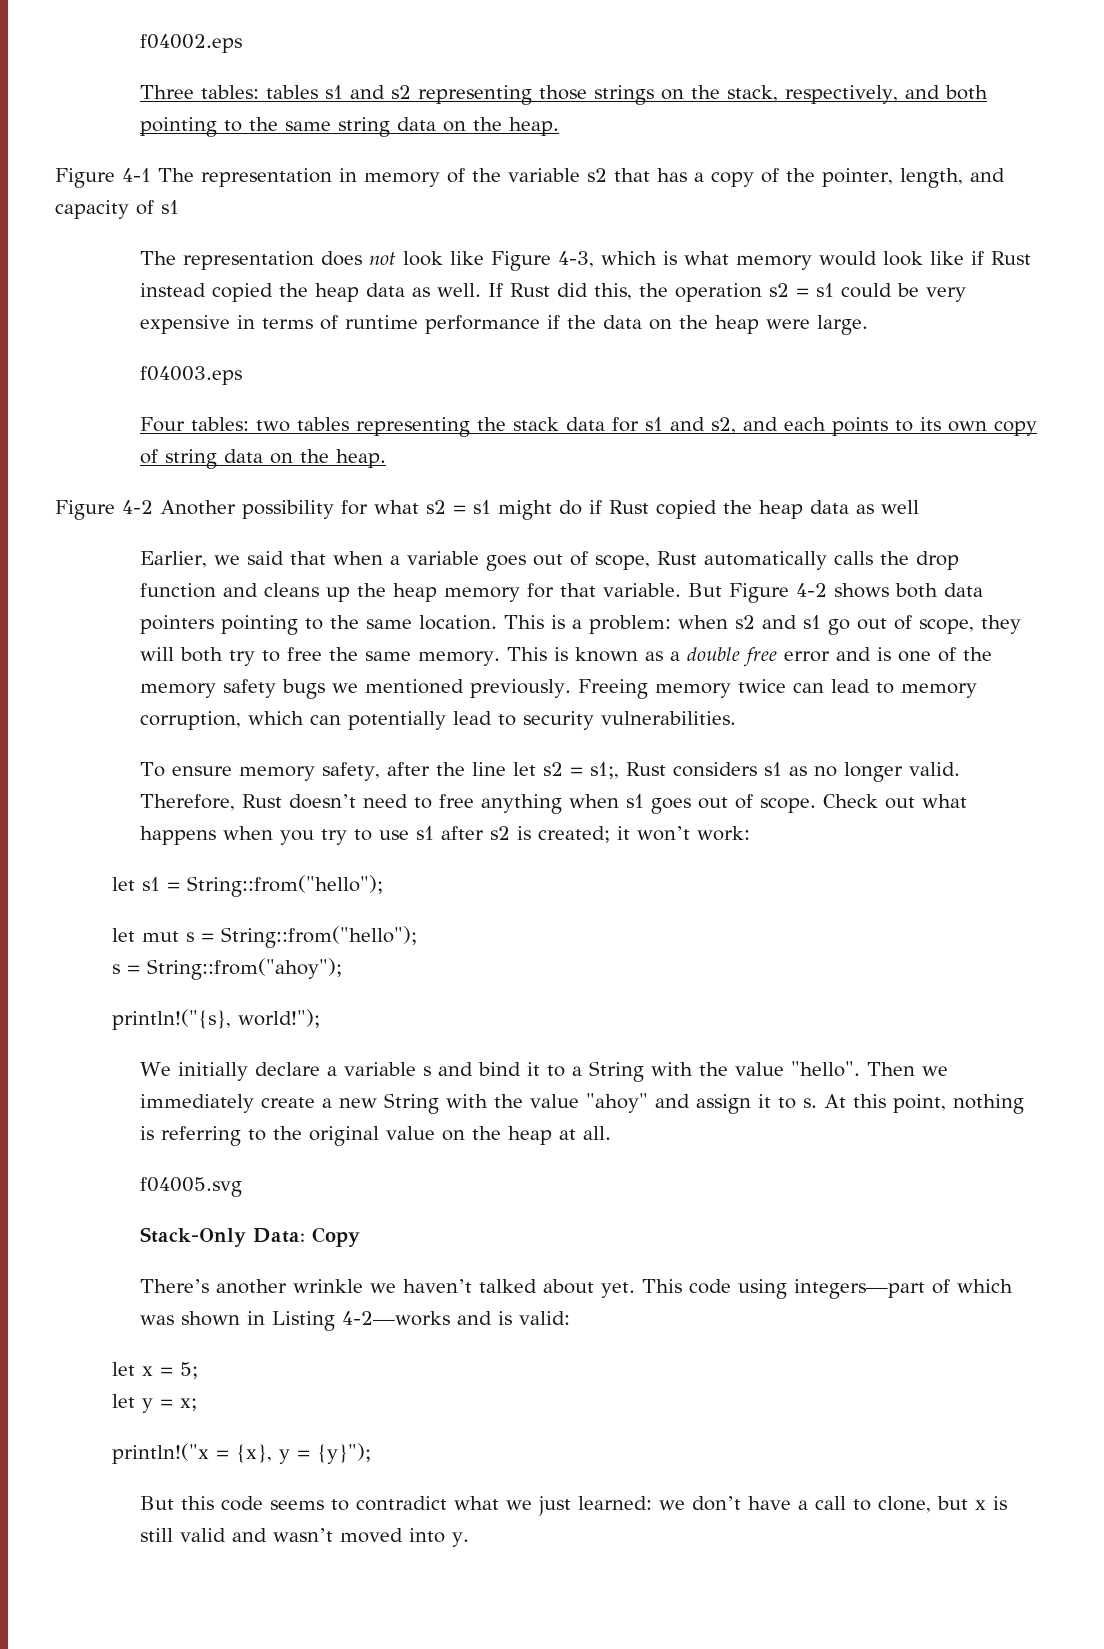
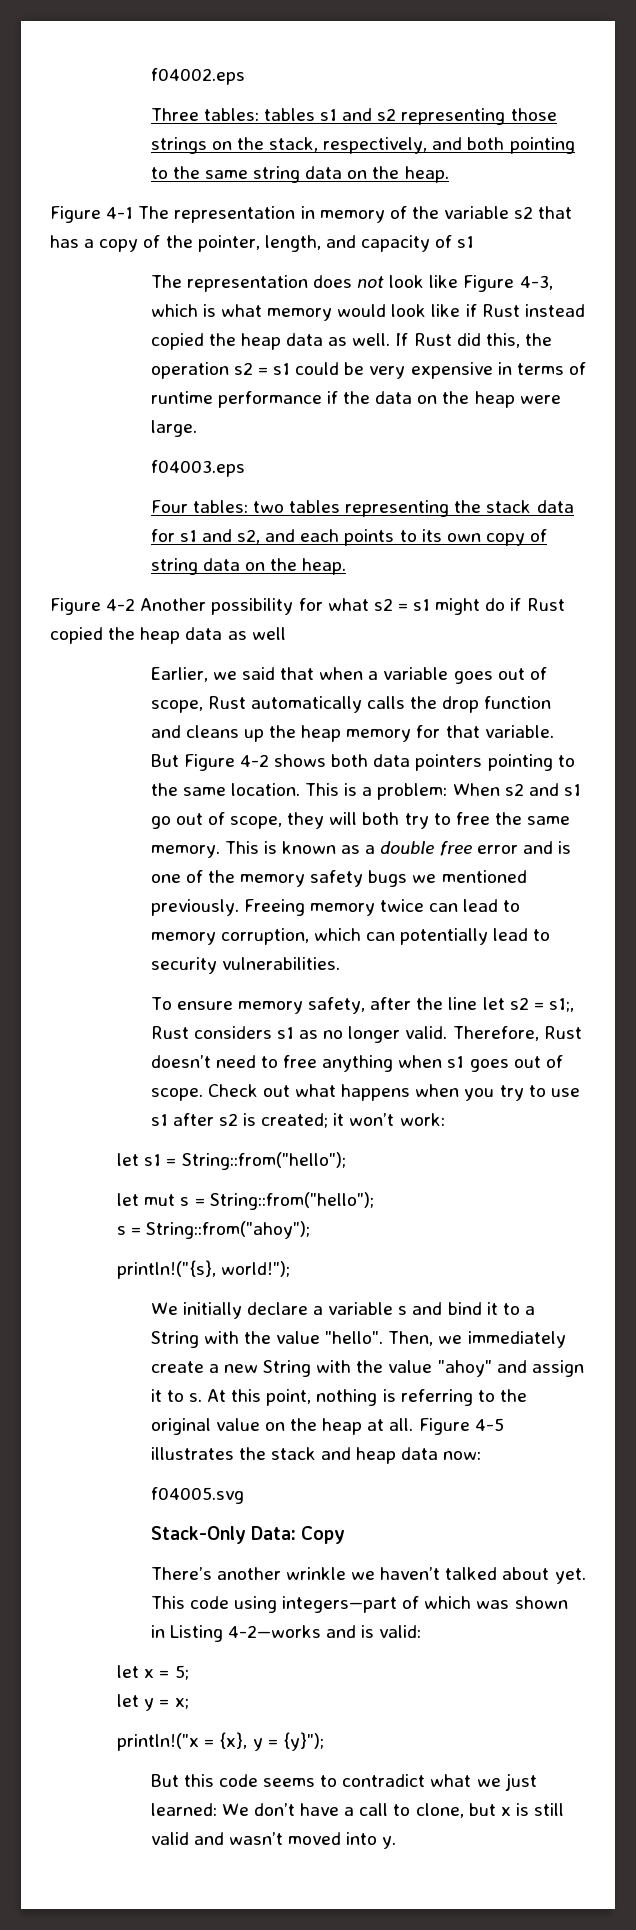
[677,615,728,629] when -> [452,783,500,796] When
[866,1062,915,1076] Then -> [388,1331,434,1346] Then,
(611, 1133) none -> [418,1418,504,1435] [150,1447,482,1464] Figure 4-5 illustrates the stack and heap data now:
[658,1500,685,1510] we -> [221,1803,249,1816] We

